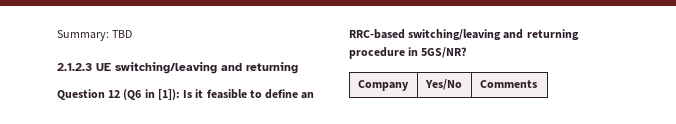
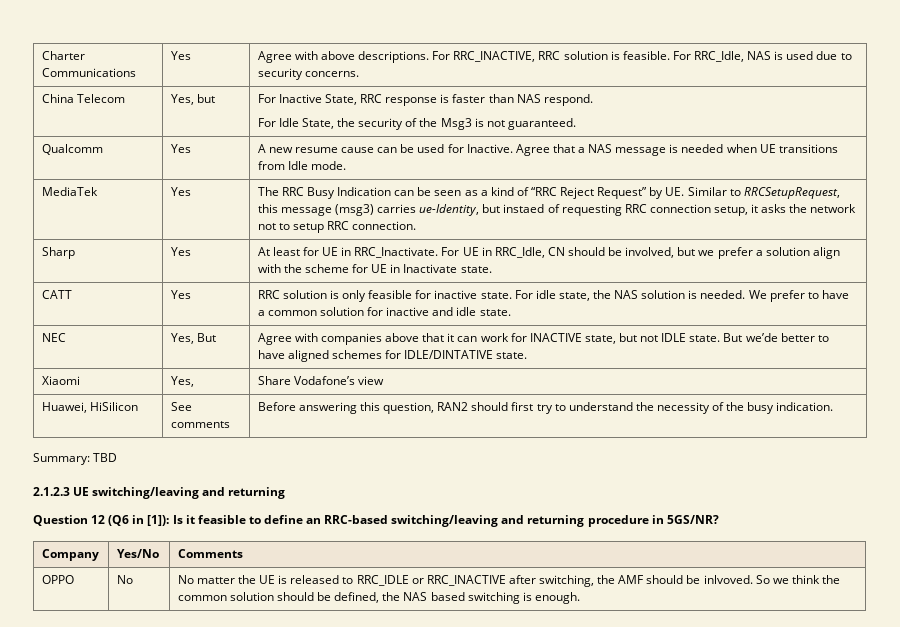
(57, 35) none -> [41,51,85,60] [41,68,136,77] [170,51,191,60] [257,51,852,63] [257,68,359,80] [41,94,125,103] [170,94,215,105] [257,94,593,106] [257,118,576,130] [41,144,103,155] [170,144,191,153] [257,144,838,156] [257,161,347,170] [41,187,98,196] [170,187,191,196] [257,187,840,199] [257,204,857,216] [257,221,417,233] [41,247,75,259] [170,247,191,256] [257,247,840,259] [257,264,492,273] [41,290,72,299] [170,290,191,299] [257,290,849,302] [257,307,511,316] [41,333,66,342] [170,333,216,344] [257,333,829,345] [257,350,528,362] [41,376,80,385] [170,376,194,387] [257,376,385,385] [41,402,138,413] [170,402,192,411] [170,421,230,428] [257,402,834,414] Charter Communications | Yes | Agree with above descriptions. For RRC_INACTIVE, RRC solution is feasible. For RRC_Idle, NAS is used due to security concerns. // China Telecom | Yes, but | For Inactive State, RRC response is faster than NAS respond. // For Idle State, the security of the Msg3 is not guaranteed. // Qualcomm | Yes | A new resume cause can be used for Inactive. Agree that a NAS message is needed when UE transitions from Idle mode. // MediaTek | Yes | The RRC Busy Indication can be seen as a kind of “RRC Reject Request” by UE. Similar to RRCSetupRequest, this message (msg3) carries ue-Identity, but instaed of requesting RRC connection setup, it asks the network not to setup RRC connection. // Sharp | Yes | At least for UE in RRC_Inactivate. For UE in RRC_Idle, CN should be involved, but we prefer a solution align with the scheme for UE in Inactivate state. // CATT | Yes | RRC solution is only feasible for inactive state. For idle state, the NAS solution is needed. We prefer to have a common solution for inactive and idle state. // NEC | Yes, But | Agree with companies above that it can work for INACTIVE state, but not IDLE state. But we’de better to have aligned schemes for IDLE/DINTATIVE state. // Xiaomi | Yes, | Share Vodafone’s view // Huawei, HiSilicon | See comments | Before answering this question, RAN2 should first try to understand the necessity of the busy indication. //
(537, 84) none -> [41,575,74,584] [116,575,133,584] [177,575,840,587] [177,592,580,604] // OPPO | No | No matter the UE is released to RRC_IDLE or RRC_INACTIVE after switching, the AMF should be inlvoved. So we think the common solution should be defined, the NAS based switching is enough.

